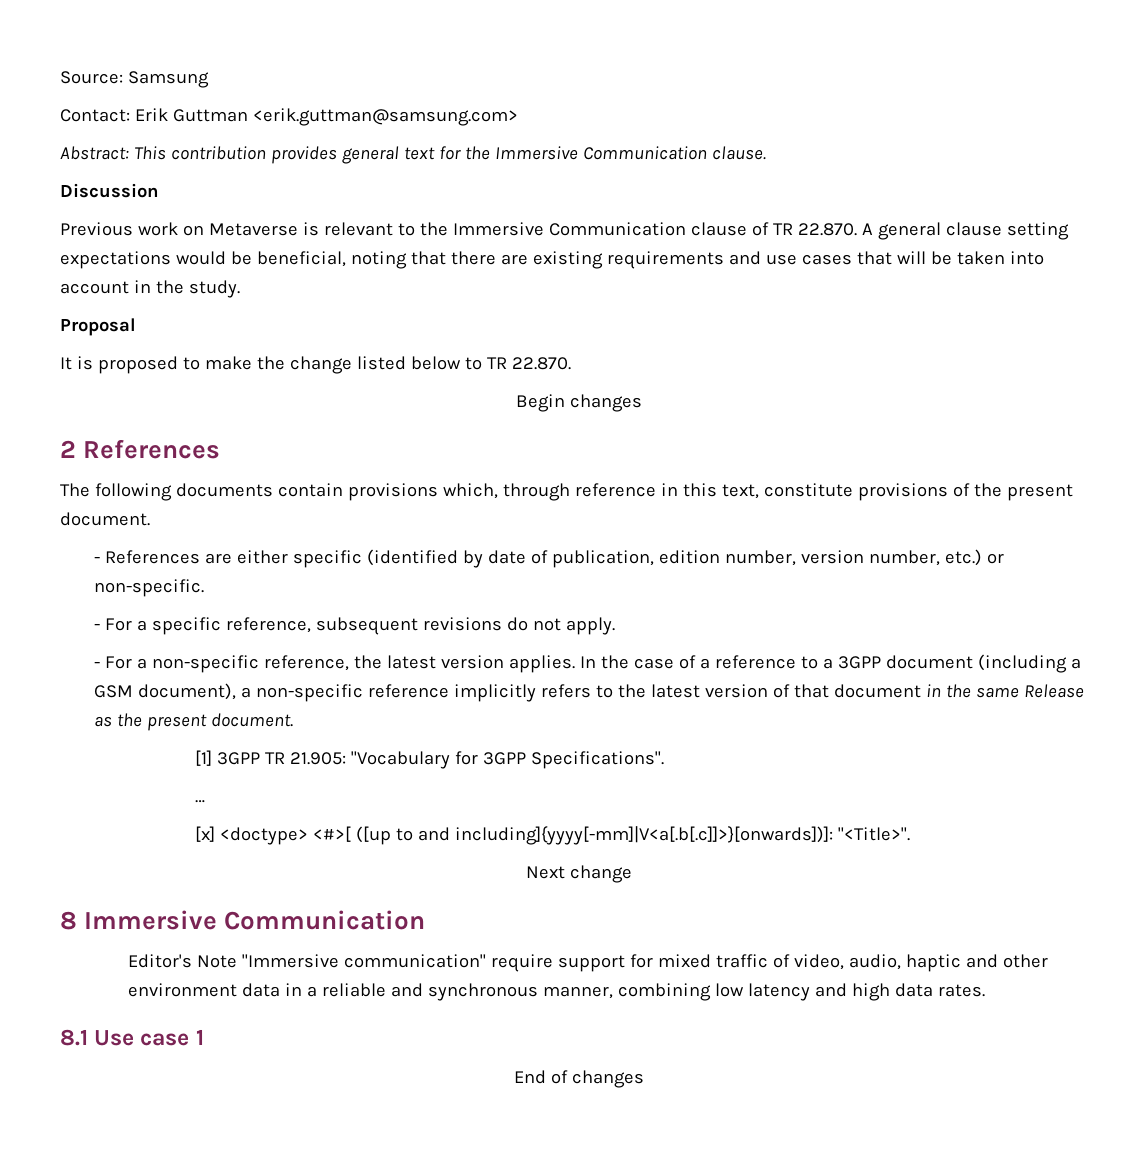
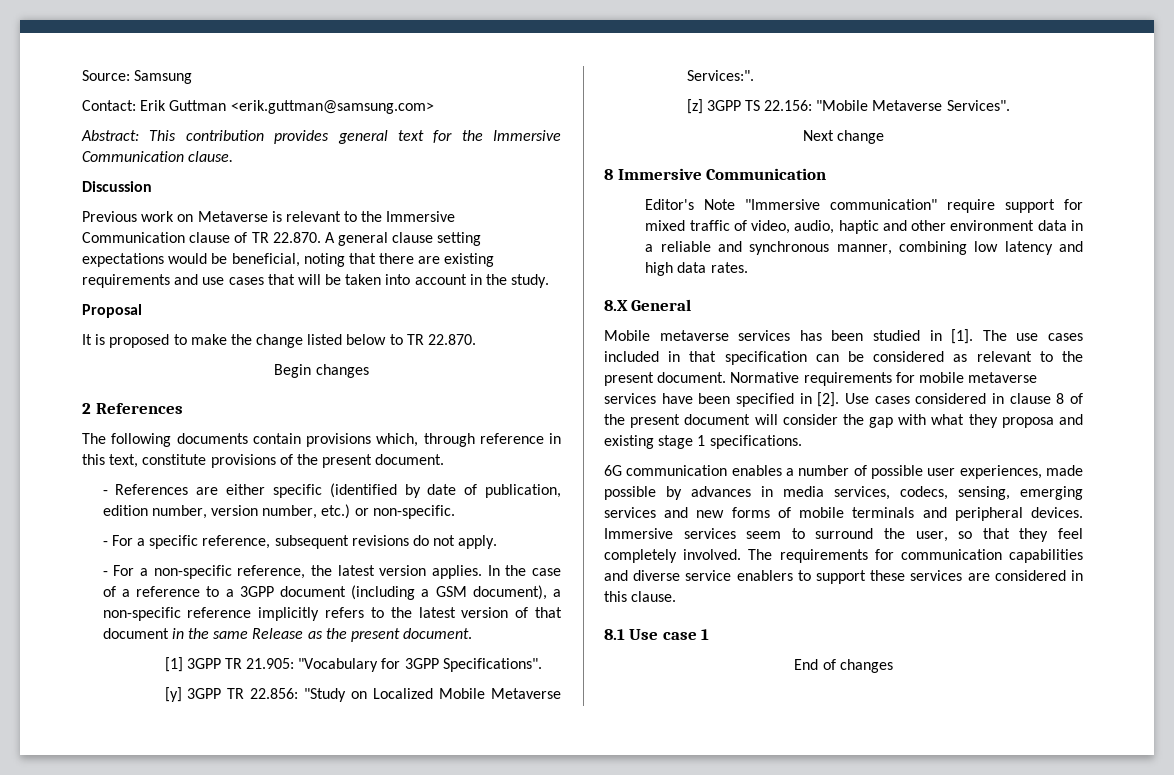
[195,800,206,803] [195,826,911,845] … // [x] <doctype> <#>[ ([up to and including]{yyyy[-mm]|V<a[.b[.c]]>}[onwards])]: "<Title>". -> [164,687,561,702] [686,70,754,81] [686,99,1010,114] [y] 3GPP TR 22.856: "Study on Localized Mobile Metaverse Services:". // [z] 3GPP TS 22.156: "Mobile Metaverse Services".
(985, 990) none -> [604,299,692,311] [604,329,1083,344] [604,351,1083,365] [604,372,1038,386] [604,392,1083,407] [604,414,1083,428] [604,435,802,449] [604,465,1083,479] [604,486,1083,500] [604,507,1083,521] [604,528,1083,542] [604,549,1083,563] [604,570,1083,584] [604,591,677,602] // 8.X General // Mobile metaverse services has been studied in [1]. The use cases included in that specification can be considered as relevant to the present document. Normative requirements for mobile metaverse services have been specified in [2]. Use cases considered in clause 8 of the present document will consider the gap with what they proposa and existing stage 1 specifications. // 6G communication enables a number of possible user experiences, made possible by advances in media services, codecs, sensing, emerging services and new forms of mobile terminals and peripheral devices. Immersive services seem to surround the user, so that they feel completely involved. The requirements for communication capabilities and diverse service enablers to support these services are considered in this clause.

